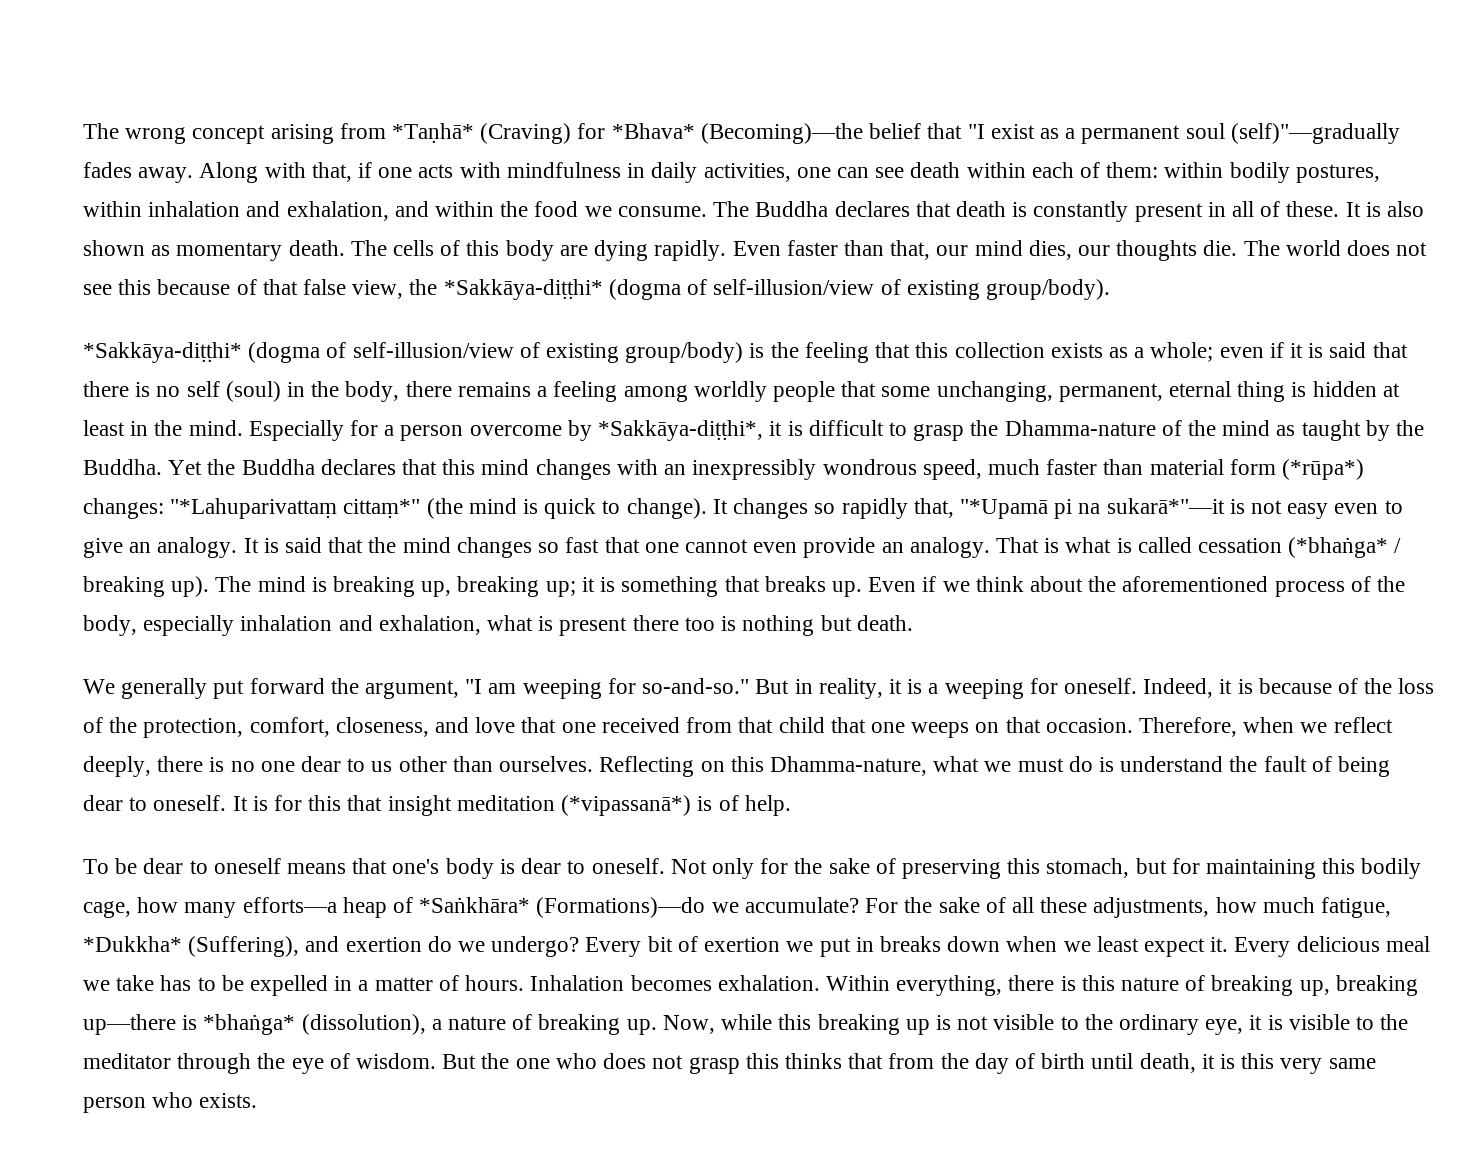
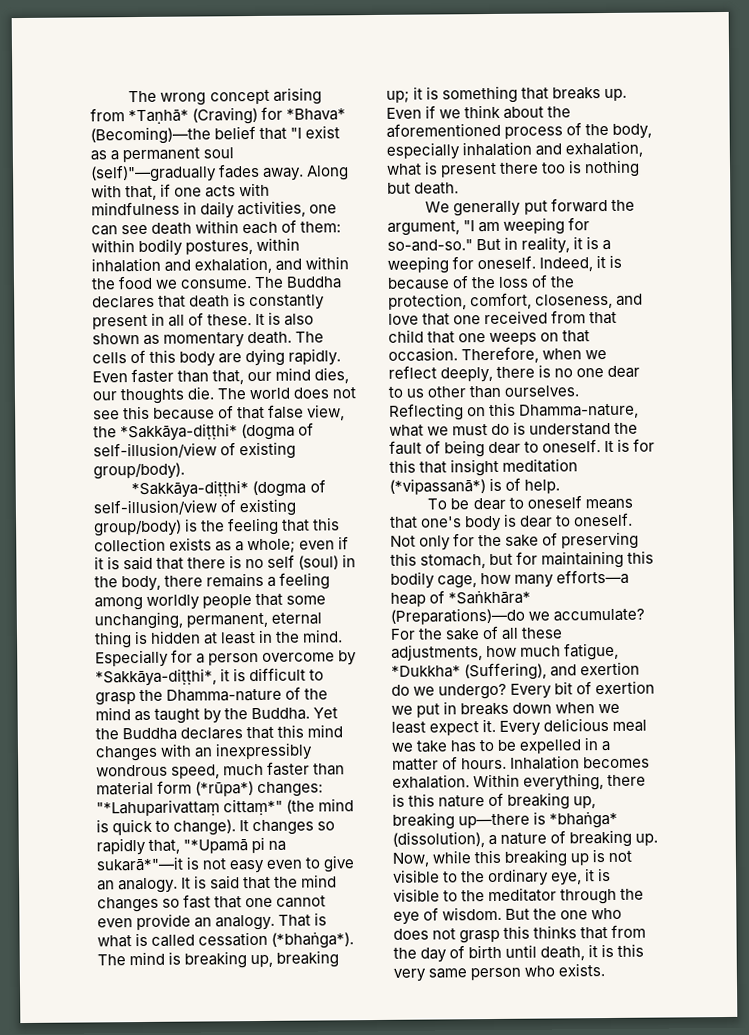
[1288,537,1402,558] [83,576,210,597] (*bhaṅga* / breaking up). -> [271,931,355,949] (*bhaṅga*).
[536,897,706,918] (Formations)—do -> [390,607,525,625] (Preparations)—do

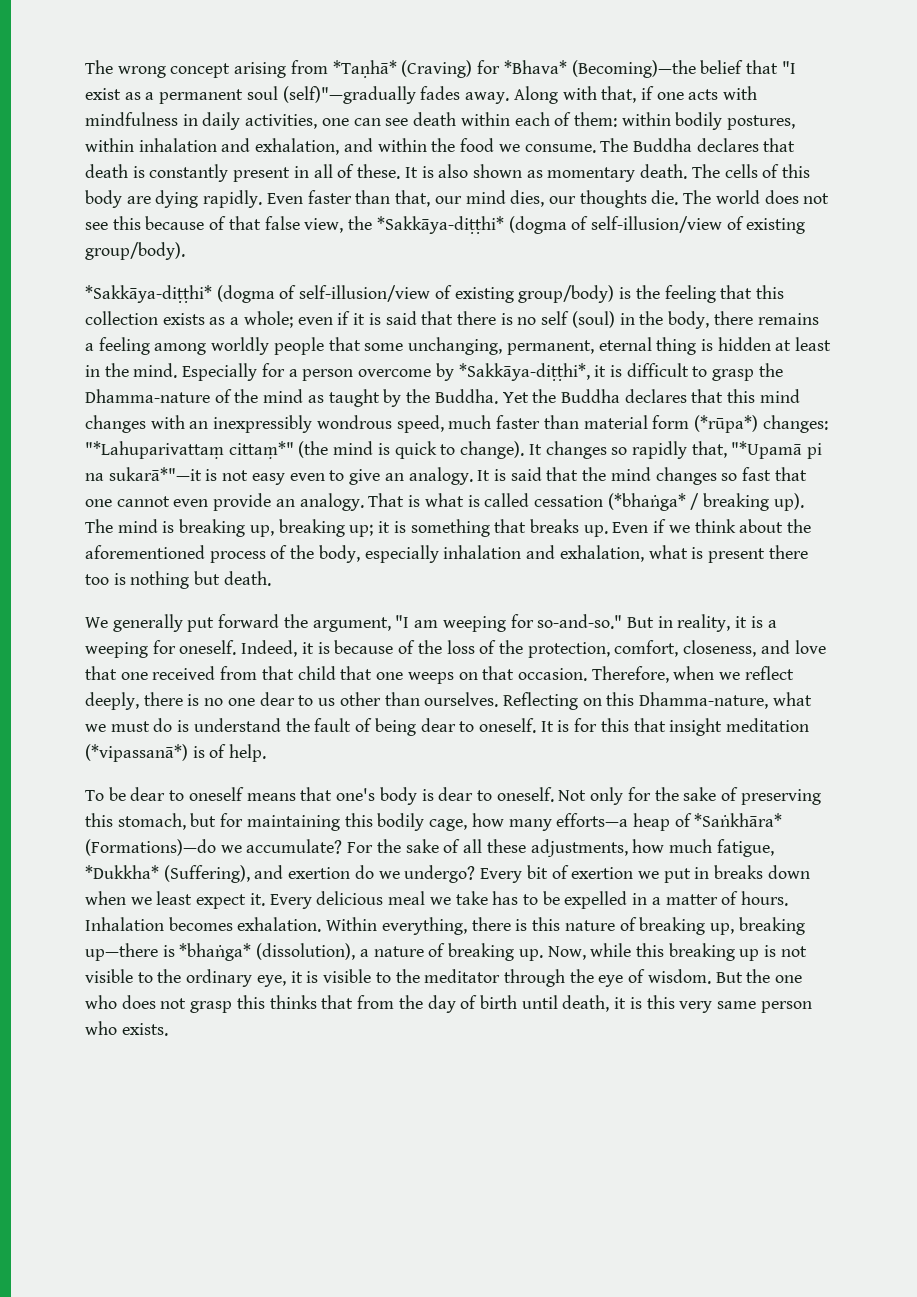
[271,931,355,949] (*bhaṅga*). -> [607,493,804,511] (*bhaṅga* / breaking up).
[390,607,525,625] (Preparations)—do -> [85,839,216,856] (Formations)—do

